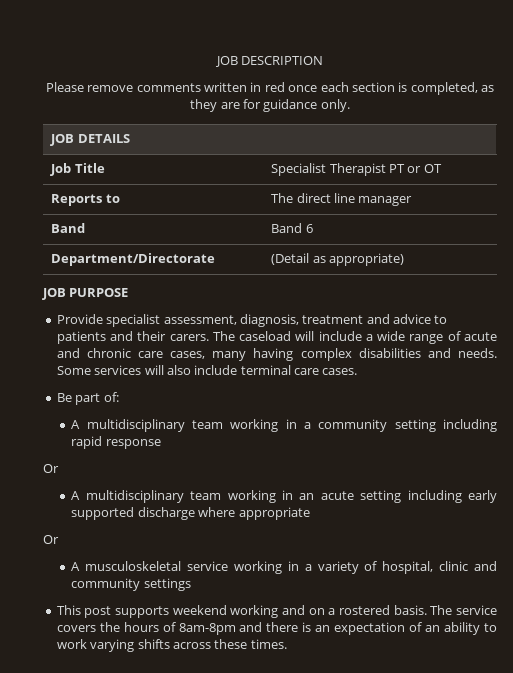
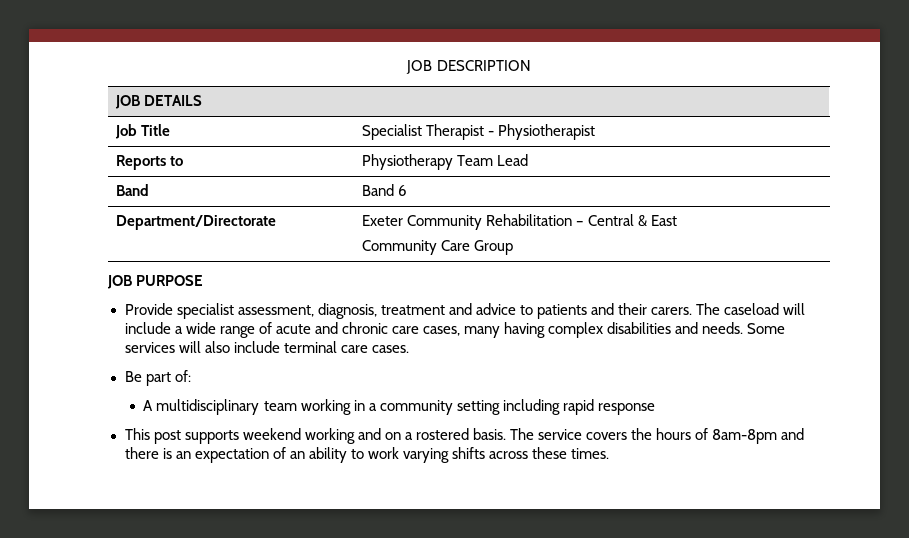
[45,82,495,95] [190,99,350,112] // Please remove comments written in red once each section is completed, as they are for guidance only. -> (531, 65) none
[388,164,442,173] PT or OT -> [487,124,595,140] - Physiotherapist
[271,193,413,206] The direct line manager -> [361,154,528,170] Physiotherapy Team Lead
[271,253,404,266] (Detail as appropriate) -> [361,214,678,230] [361,240,513,255] Exeter Community Rehabilitation – Central & East // Community Care Group
[43,464,59,473] [71,490,498,503] [71,507,310,520] [43,535,59,544] [71,561,498,574] [71,578,191,591] // Or // A multidisciplinary team working in an acute setting including early supported discharge where appropriate // Or // A musculoskeletal service working in a variety of hospital, clinic and community settings -> (655, 409) none

